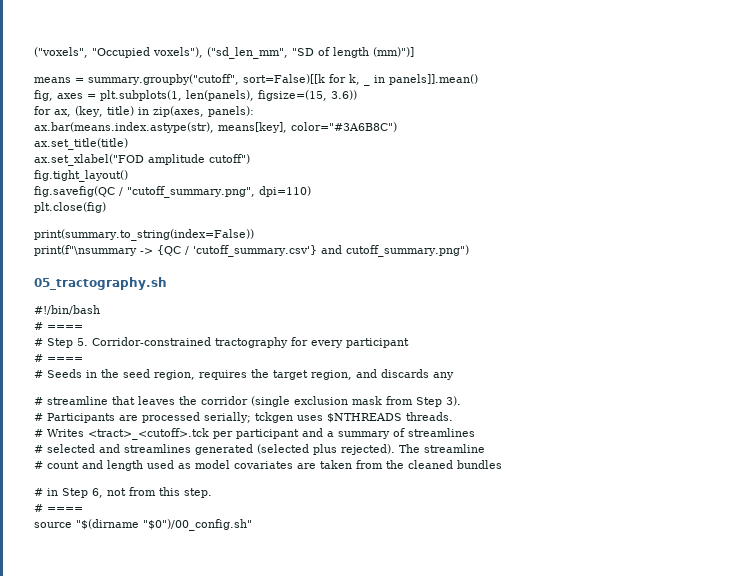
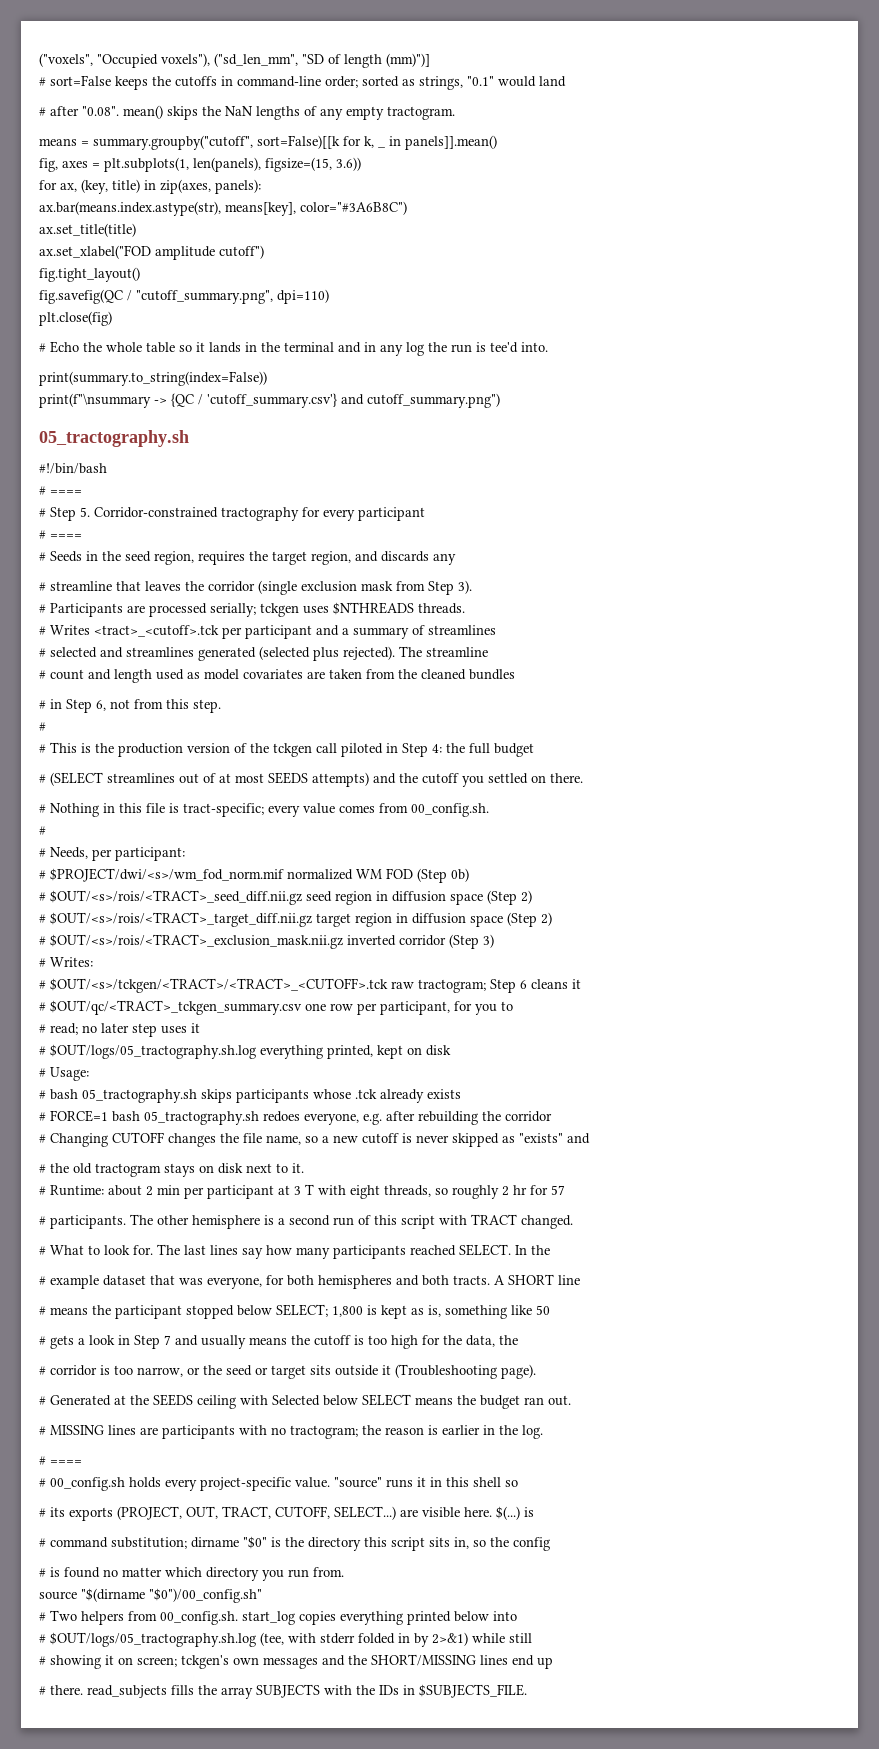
(414, 52) none -> [39,75,566,90] [39,105,455,120] // # sort=False keeps the cutoffs in command-line order; sorted as strings, "0.1" would land // # after "0.08". mean() skips the NaN lengths of any empty tractogram.
(106, 207) none -> [39,341,548,356] // # Echo the whole table so it lands in the terminal and in any log the run is tee'd into.
[47,507,83,512] [34,519,252,531] ==== // source "$(dirname "$0")/00_config.sh" -> [39,742,534,757] [39,772,583,787] [39,803,489,817] [39,826,46,835] [39,847,185,861] [39,868,469,883] [39,890,532,905] [39,912,552,927] [39,934,494,949] [39,957,93,967] [39,978,581,993] [39,1000,513,1015] [39,1023,200,1037] [39,1044,451,1059] [39,1067,89,1081] [39,1089,461,1103] [39,1110,552,1125] [39,1132,590,1147] [39,1163,304,1177] [39,1184,565,1199] [39,1214,573,1229] [39,1244,550,1259] [39,1274,580,1289] [39,1304,550,1319] [39,1335,518,1349] [39,1364,536,1379] [39,1394,571,1409] [39,1425,543,1439] [39,1456,82,1465] [39,1477,518,1491] [39,1506,534,1521] [39,1536,550,1551] [39,1567,344,1581] [39,1588,262,1603] [39,1610,517,1625] [39,1632,532,1647] [39,1654,553,1669] [39,1684,527,1699] // # This is the production version of the tckgen call piloted in Step 4: the full budget // # (SELECT streamlines out of at most SEEDS attempts) and the cutoff you settled on there. // # Nothing in this file is tract-specific; every value comes from 00_config.sh. // # // # Needs, per participant: // # $PROJECT/dwi/<s>/wm_fod_norm.mif normalized WM FOD (Step 0b) // # $OUT/<s>/rois/<TRACT>_seed_diff.nii.gz seed region in diffusion space (Step 2) // # $OUT/<s>/rois/<TRACT>_target_diff.nii.gz target region in diffusion space (Step 2) // # $OUT/<s>/rois/<TRACT>_exclusion_mask.nii.gz inverted corridor (Step 3) // # Writes: // # $OUT/<s>/tckgen/<TRACT>/<TRACT>_<CUTOFF>.tck raw tractogram; Step 6 cleans it // # $OUT/qc/<TRACT>_tckgen_summary.csv one row per participant, for you to // # read; no later step uses it // # $OUT/logs/05_tractography.sh.log everything printed, kept on disk // # Usage: // # bash 05_tractography.sh skips participants whose .tck already exists // # FORCE=1 bash 05_tractography.sh redoes everyone, e.g. after rebuilding the corridor // # Changing CUTOFF changes the file name, so a new cutoff is never skipped as "exists" and // # the old tractogram stays on disk next to it. // # Runtime: about 2 min per participant at 3 T with eight threads, so roughly 2 hr for 57 // # participants. The other hemisphere is a second run of this script with TRACT changed. // # What to look for. The last lines say how many participants reached SELECT. In the // # example dataset that was everyone, for both hemispheres and both tracts. A SHORT line // # means the participant stopped below SELECT; 1,800 is kept as is, something like 50 // # gets a look in Step 7 and usually means the cutoff is too high for the data, the // # corridor is too narrow, or the seed or target sits outside it (Troubleshooting page). // # Generated at the SEEDS ceiling with Selected below SELECT means the budget ran out. // # MISSING lines are participants with no tractogram; the reason is earlier in the log. // # ==== // # 00_config.sh holds every project-specific value. "source" runs it in this shell so // # its exports (PROJECT, OUT, TRACT, CUTOFF, SELECT...) are visible here. $(...) is // # command substitution; dirname "$0" is the directory this script sits in, so the config // # is found no matter which directory you run from. // source "$(dirname "$0")/00_config.sh" // # Two helpers from 00_config.sh. start_log copies everything printed below into // # $OUT/logs/05_tractography.sh.log (tee, with stderr folded in by 2>&1) while still // # showing it on screen; tckgen's own messages and the SHORT/MISSING lines end up // # there. read_subjects fills the array SUBJECTS with the IDs in $SUBJECTS_FILE.

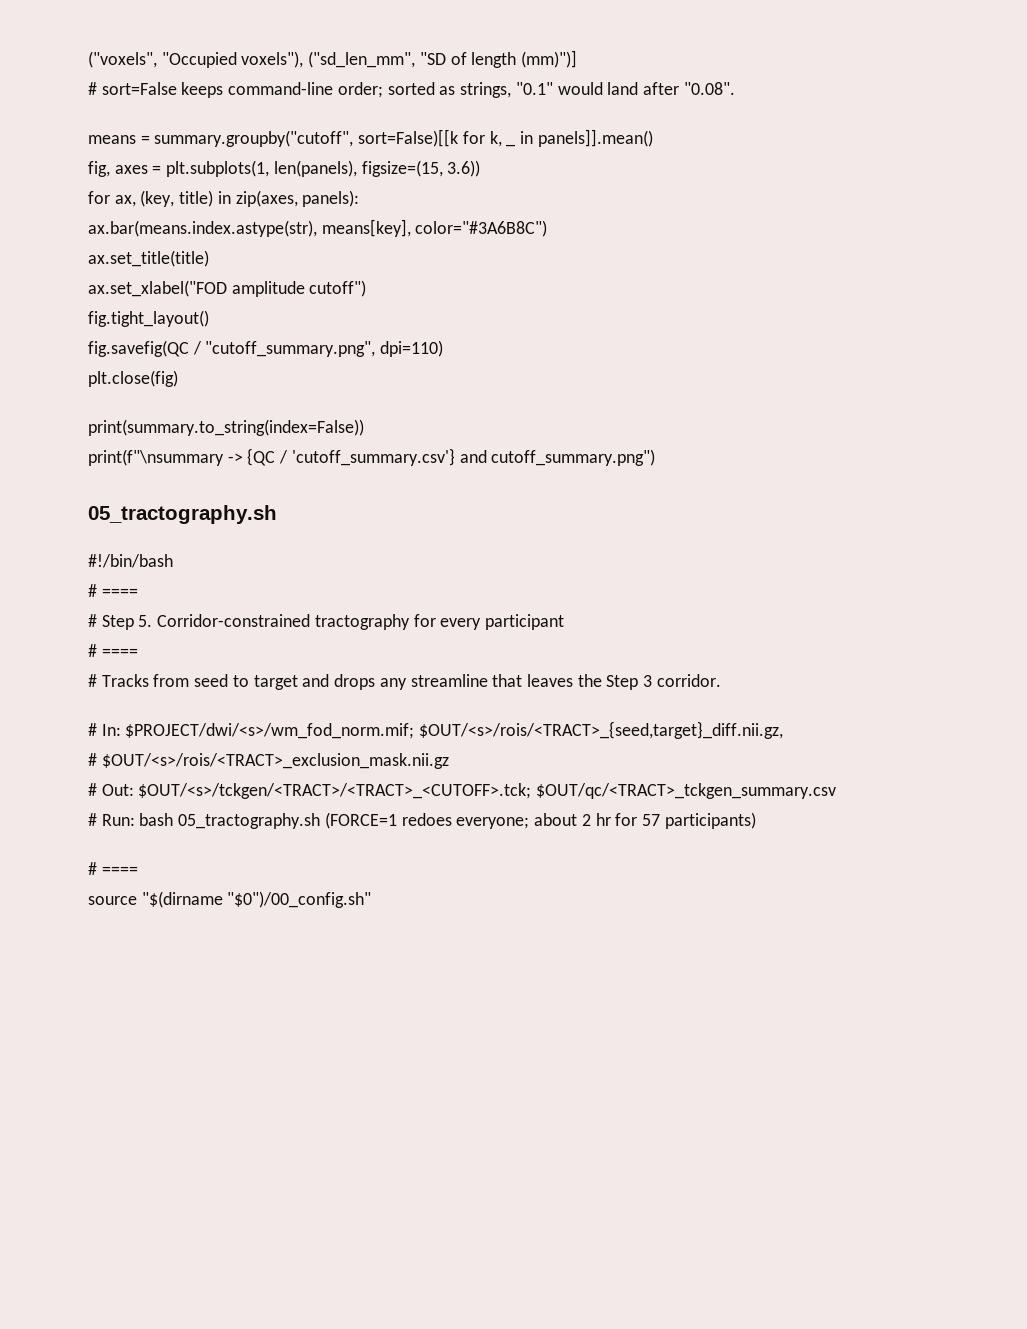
[152,76,233,87] the cutoffs in -> (224, 90) none
[39,107,46,116] // # -> (639, 88) none
[123,105,455,120] mean() skips the NaN lengths of any empty tractogram. -> (735, 88) none
[39,341,548,356] // # Echo the whole table so it lands in the terminal and in any log the run is tee'd into. -> (178, 378) none
[50,551,456,565] [39,582,46,591] Seeds in the seed region, requires the target region, and discards any // # -> [101,674,407,690] Tracks from seed to target and drops any
[208,580,472,595] [39,602,465,617] [39,625,496,639] [39,646,488,661] [39,669,515,683] [39,699,221,713] [39,722,46,731] [39,742,534,757] [39,772,583,787] [39,803,489,817] [39,826,46,835] [39,847,185,861] [39,868,469,883] [39,890,532,905] [39,912,552,927] [39,934,494,949] [39,957,93,967] [39,978,581,993] [39,1000,513,1015] [39,1023,200,1037] [39,1044,451,1059] [39,1067,89,1081] [39,1089,461,1103] [39,1110,552,1125] [39,1132,590,1147] [39,1163,304,1177] [39,1184,565,1199] [39,1214,573,1229] [39,1244,550,1259] [39,1274,580,1289] [39,1304,550,1319] [39,1335,518,1349] [39,1364,536,1379] [39,1394,571,1409] [39,1425,543,1439] [39,1456,82,1465] [39,1477,518,1491] [39,1506,534,1521] [39,1536,550,1551] [39,1567,344,1581] [39,1588,262,1603] [39,1610,517,1625] [39,1632,532,1647] [39,1654,553,1669] [39,1684,527,1699] corridor (single exclusion mask from Step 3). // # Participants are processed serially; tckgen uses $NTHREADS threads. // # Writes <tract>_<cutoff>.tck per participant and a summary of streamlines // # selected and streamlines generated (selected plus rejected). The streamline // # count and length used as model covariates are taken from the cleaned bundles // # in Step 6, not from this step. // # // # This is the production version of the tckgen call piloted in Step 4: the full budget // # (SELECT streamlines out of at most SEEDS attempts) and the cutoff you settled on there. // # Nothing in this file is tract-specific; every value comes from 00_config.sh. // # // # Needs, per participant: // # $PROJECT/dwi/<s>/wm_fod_norm.mif normalized WM FOD (Step 0b) // # $OUT/<s>/rois/<TRACT>_seed_diff.nii.gz seed region in diffusion space (Step 2) // # $OUT/<s>/rois/<TRACT>_target_diff.nii.gz target region in diffusion space (Step 2) // # $OUT/<s>/rois/<TRACT>_exclusion_mask.nii.gz inverted corridor (Step 3) // # Writes: // # $OUT/<s>/tckgen/<TRACT>/<TRACT>_<CUTOFF>.tck raw tractogram; Step 6 cleans it // # $OUT/qc/<TRACT>_tckgen_summary.csv one row per participant, for you to // # read; no later step uses it // # $OUT/logs/05_tractography.sh.log everything printed, kept on disk // # Usage: // # bash 05_tractography.sh skips participants whose .tck already exists // # FORCE=1 bash 05_tractography.sh redoes everyone, e.g. after rebuilding the corridor // # Changing CUTOFF changes the file name, so a new cutoff is never skipped as "exists" and // # the old tractogram stays on disk next to it. // # Runtime: about 2 min per participant at 3 T with eight threads, so roughly 2 hr for 57 // # participants. The other hemisphere is a second run of this script with TRACT changed. // # What to look for. The last lines say how many participants reached SELECT. In the // # example dataset that was everyone, for both hemispheres and both tracts. A SHORT line // # means the participant stopped below SELECT; 1,800 is kept as is, something like 50 // # gets a look in Step 7 and usually means the cutoff is too high for the data, the // # corridor is too narrow, or the seed or target sits outside it (Troubleshooting page). // # Generated at the SEEDS ceiling with Selected below SELECT means the budget ran out. // # MISSING lines are participants with no tractogram; the reason is earlier in the log. // # ==== // # 00_config.sh holds every project-specific value. "source" runs it in this shell so // # its exports (PROJECT, OUT, TRACT, CUTOFF, SELECT...) are visible here. $(...) is // # command substitution; dirname "$0" is the directory this script sits in, so the config // # is found no matter which directory you run from. // source "$(dirname "$0")/00_config.sh" // # Two helpers from 00_config.sh. start_log copies everything printed below into // # $OUT/logs/05_tractography.sh.log (tee, with stderr folded in by 2>&1) while still // # showing it on screen; tckgen's own messages and the SHORT/MISSING lines end up // # there. read_subjects fills the array SUBJECTS with the IDs in $SUBJECTS_FILE. -> [606,674,721,690] [88,721,784,739] [88,753,449,769] [88,783,837,799] [88,812,756,829] [88,862,138,875] [88,891,372,908] Step 3 corridor. // # In: $PROJECT/dwi/<s>/wm_fod_norm.mif; $OUT/<s>/rois/<TRACT>_{seed,target}_diff.nii.gz, // # $OUT/<s>/rois/<TRACT>_exclusion_mask.nii.gz // # Out: $OUT/<s>/tckgen/<TRACT>/<TRACT>_<CUTOFF>.tck; $OUT/qc/<TRACT>_tckgen_summary.csv // # Run: bash 05_tractography.sh (FORCE=1 redoes everyone; about 2 hr for 57 participants) // # ==== // source "$(dirname "$0")/00_config.sh"

